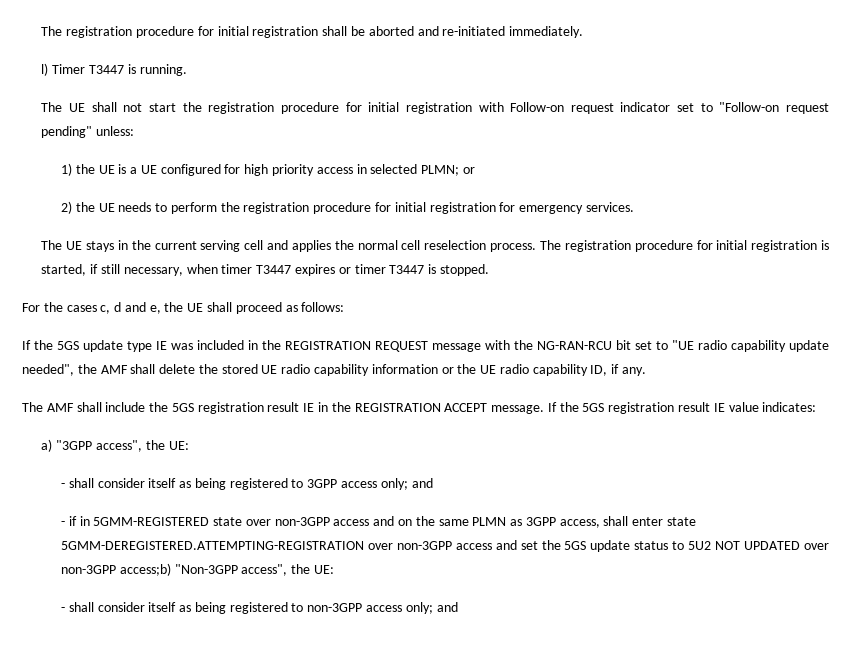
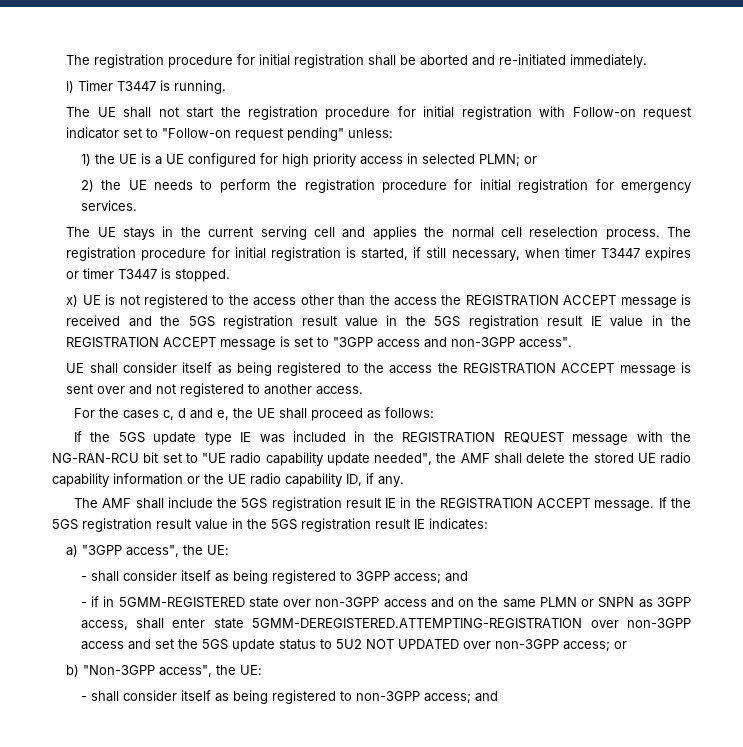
(489, 270) none -> [66,294,691,308] [66,315,692,329] [66,336,573,350] [66,362,692,376] [66,383,364,397] // x) UE is not registered to the access other than the access the REGISTRATION ACCEPT message is received and the 5GS registration result value in the 5GS registration result IE value in the REGISTRATION ACCEPT message is set to "3GPP access and non-3GPP access". // UE shall consider itself as being registered to the access the REGISTRATION ACCEPT message is sent over and not registered to another access.
[713,402,759,412] IE value -> [195,518,425,532] value in the 5GS registration result IE
[340,478,408,490] access only; -> [393,573,441,584] access;
(507, 521) none -> [581,597,635,608] or SNPN
[119,563,171,576] access;b) -> [562,641,627,652] [66,665,80,677] access; or // b)
[365,602,433,614] access only; -> [423,693,471,704] access;

